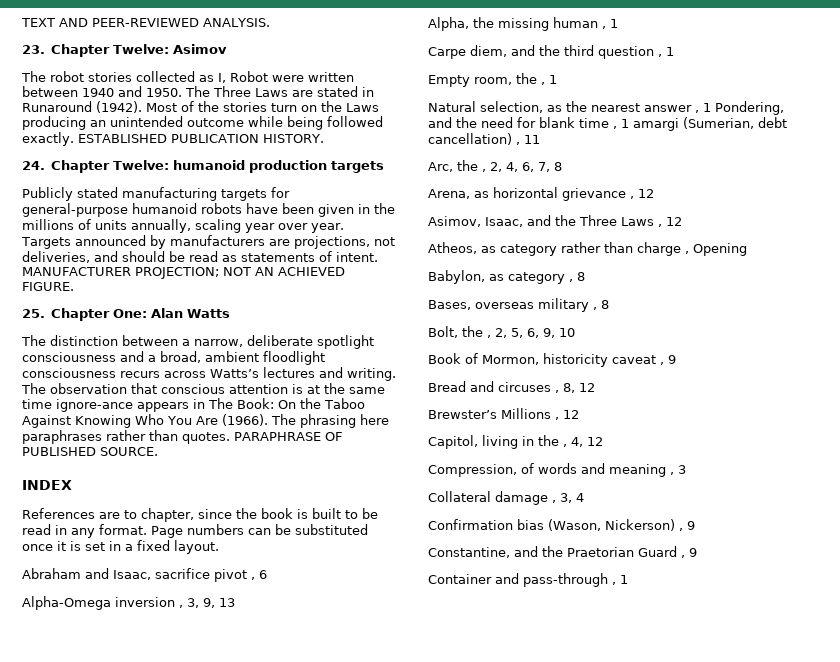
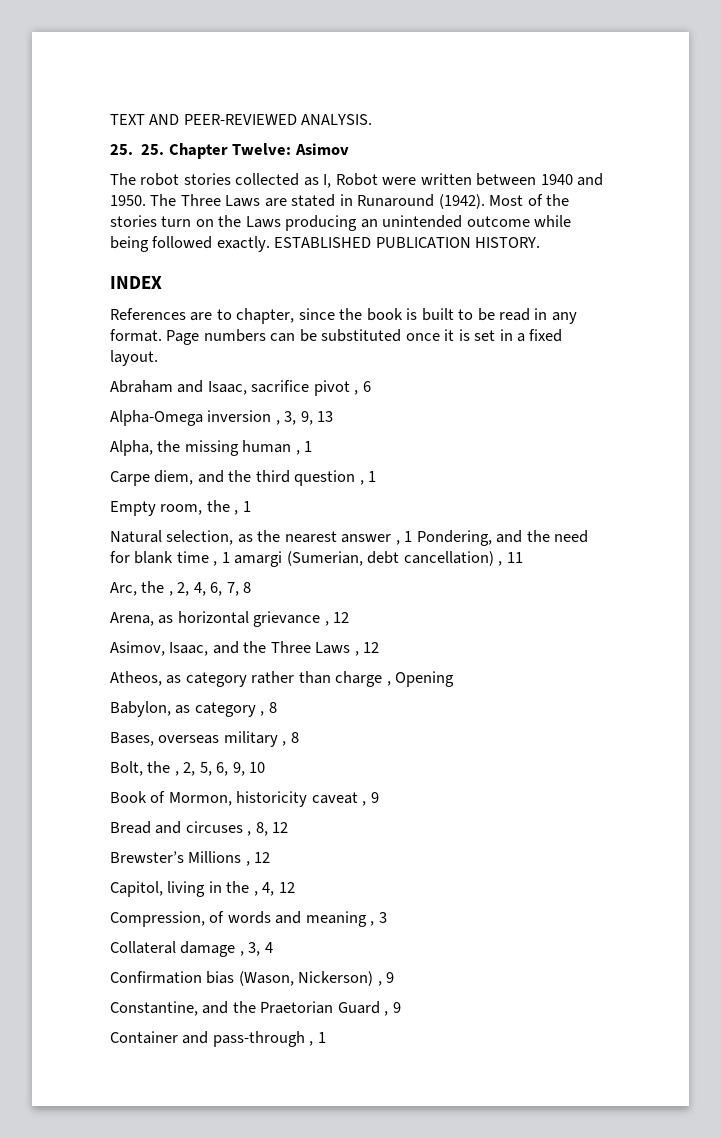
[22,45,45,54] 23. -> [110,144,165,155] 25. 25.
[22,160,385,173] [22,187,290,201] [22,203,395,217] [22,219,344,233] [21,235,395,249] [22,251,378,263] [22,267,345,279] [22,282,74,291] [22,308,231,321] [21,335,374,349] [22,351,325,365] [22,367,396,381] [21,383,385,394] [22,398,365,412] [22,414,389,428] [22,430,342,444] [22,447,158,456] // 24. Chapter Twelve: humanoid production targets // Publicly stated manufacturing targets for general-purpose humanoid robots have been given in the millions of units annually, scaling year over year. Targets announced by manufacturers are projections, not deliveries, and should be read as statements of intent. MANUFACTURER PROJECTION; NOT AN ACHIEVED FIGURE. // 25. Chapter One: Alan Watts // The distinction between a narrow, deliberate spotlight consciousness and a broad, ambient floodlight consciousness recurs across Watts’s lectures and writing. The observation that conscious attention is at the same time ignore-ance appears in The Book: On the Taboo Against Knowing Who You Are (1966). The phrasing here paraphrases rather than quotes. PARAPHRASE OF PUBLISHED SOURCE. -> (541, 242) none

